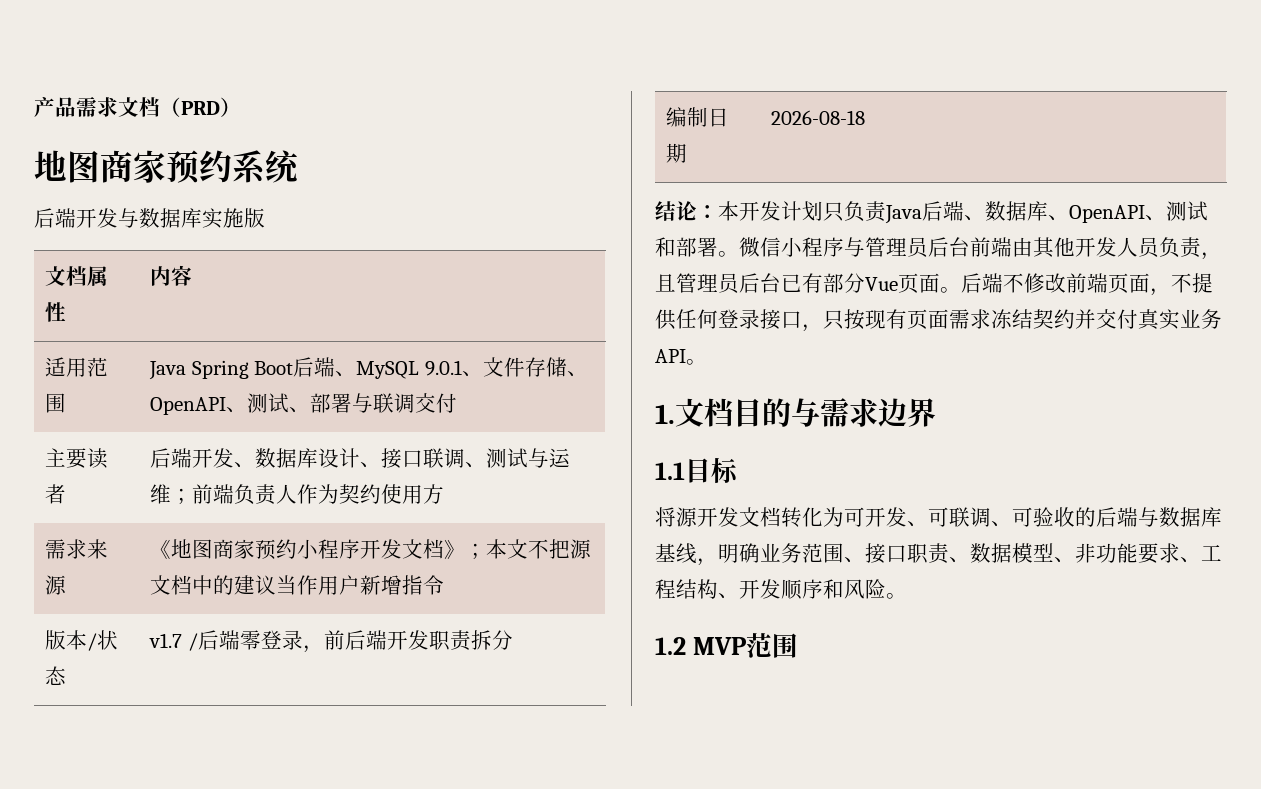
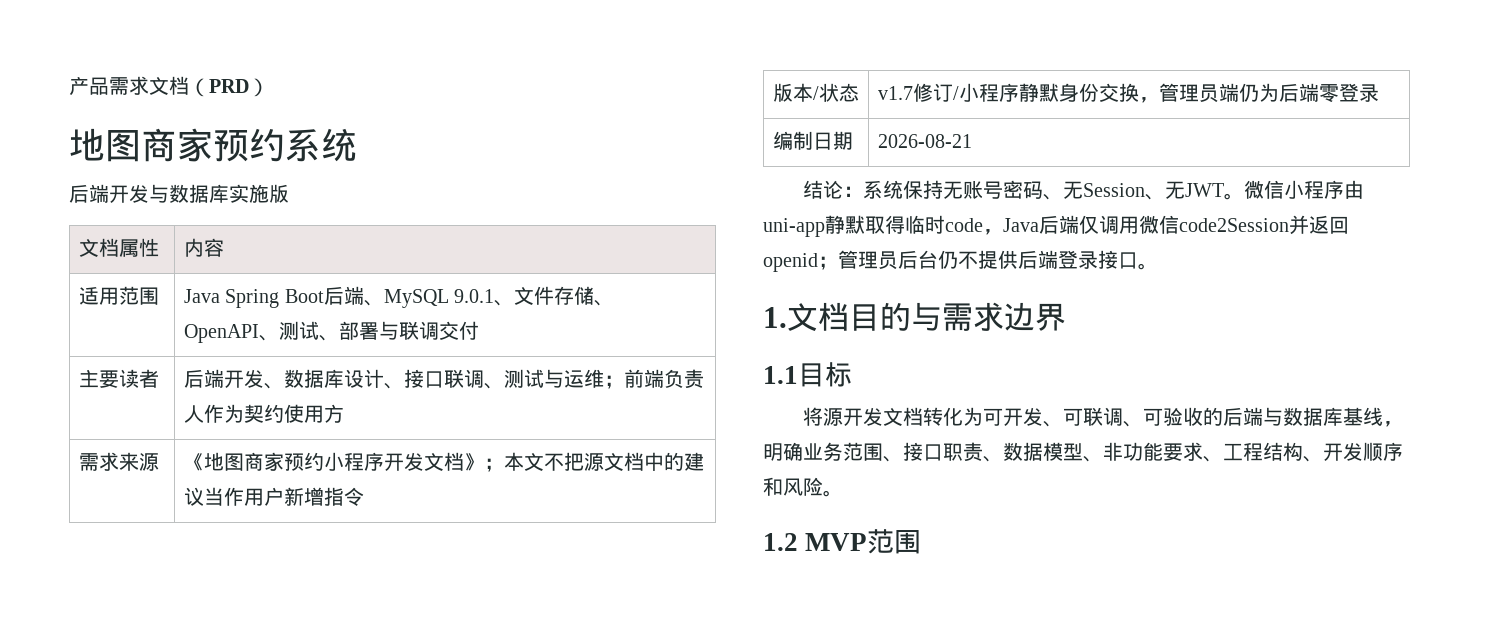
[187,630,513,653] /后端零登录，前后端开发职责拆分 -> [912,83,1379,103] 修订/小程序静默身份交换，管理员端仍为后端零登录
[771,110,866,125] 2026-08-18 -> [877,134,972,148] 2026-08-21
[718,201,1208,224] [655,237,1222,260] [655,273,1213,296] [655,309,1222,332] [655,349,686,363] 本开发计划只负责Java后端、数据库、OpenAPI、测试和部署。微信小程序与管理员后台前端由其他开发人员负责，且管理员后台已有部分Vue页面。后端不修改前端页面，不提供任何登录接口，只按现有页面需求冻结契约并交付真实业务API -> [863,180,1365,200] [763,215,1349,237] [763,250,1138,272] 系统保持无账号密码、无Session、无JWT。微信小程序由uni-app静默取得临时code，Java后端仅调用微信code2Session并返回openid；管理员后台仍不提供后端登录接口

